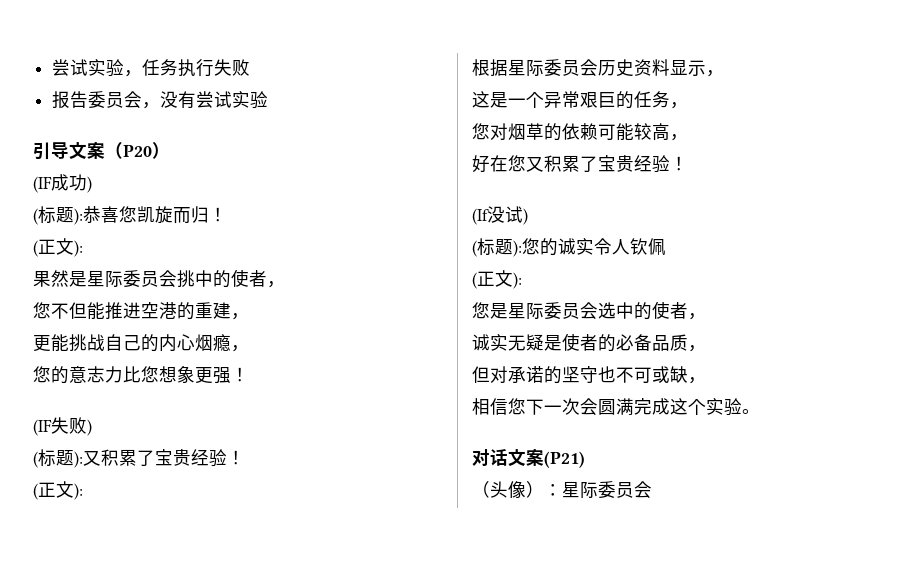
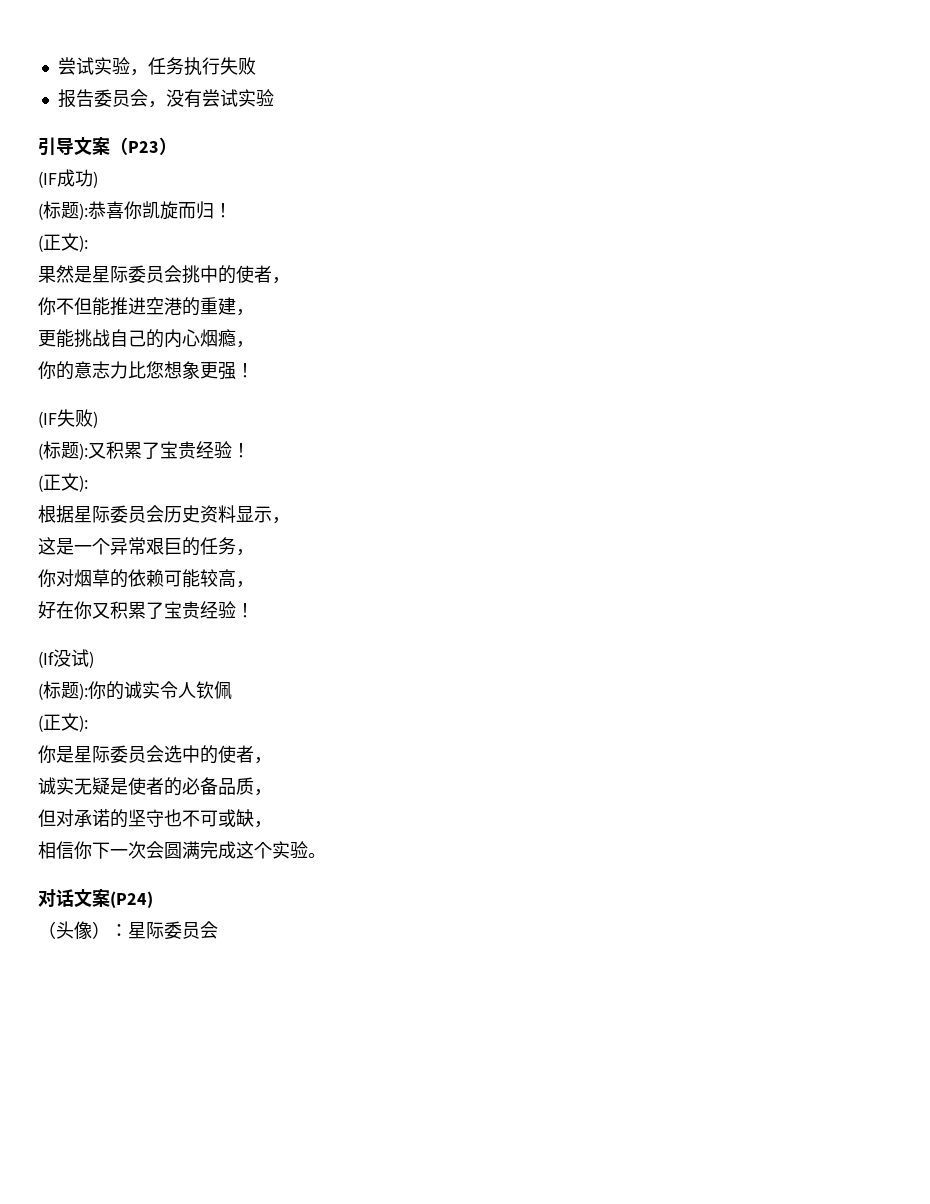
[123,144,152,157] P20 -> [128,141,159,153] P23
[119,206,137,223] 您 -> [124,201,142,219] 你
[33,302,51,319] 您 -> [38,297,56,315] 你
[33,366,51,383] 您 -> [38,361,56,379] 你
[472,123,490,140] 您 -> [38,569,56,587] 你
[508,155,526,172] 您 -> [74,601,92,619] 你
[522,238,540,255] 您 -> [88,681,106,699] 你
[472,302,490,319] 您 -> [38,745,56,763] 你
[508,398,526,415] 您 -> [74,841,92,859] 你
[544,451,585,468] (P21) -> [110,891,153,908] (P24)

